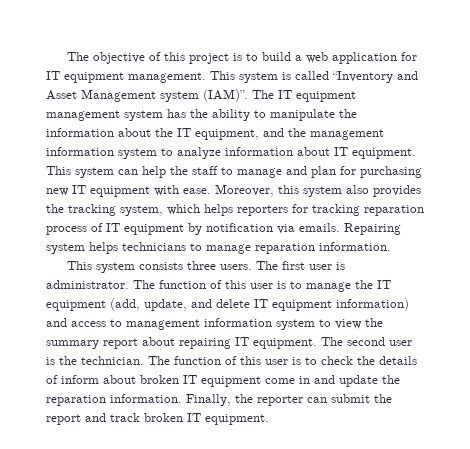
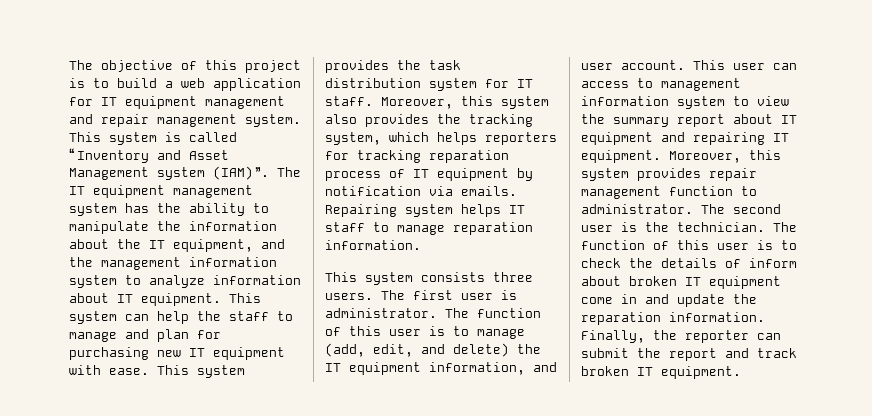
[128,72,206,83] management. -> [205,96,285,109] [69,114,301,127] management and repair management system.
(211, 191) none -> [157,365,245,378] [325,60,461,73] [325,78,533,91] [325,96,373,106] This system provides the task distribution system for IT staff.
[122,242,186,251] technicians -> [509,205,525,214] [325,222,365,232] IT staff
[355,280,391,289] [46,298,409,311] [46,318,67,327] the IT equipment (add, update, and delete IT equipment information) and -> [325,343,541,357] [325,362,557,375] [581,60,797,70] (add, edit, and delete) the IT equipment information, and user account. This user can
[179,337,317,349] repairing IT equipment. -> [781,115,797,124] [581,132,789,145] [581,150,781,163] [581,168,757,181] [581,186,757,199] [581,204,693,214] IT equipment and repairing IT equipment. Moreover, this system provides repair management function to administrator.

